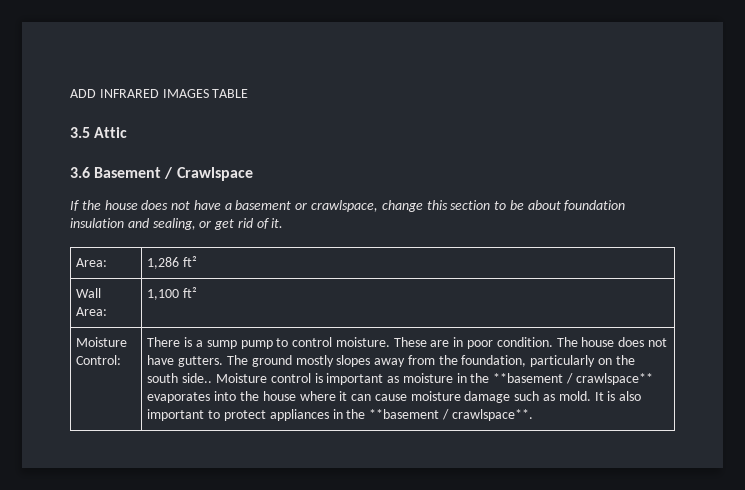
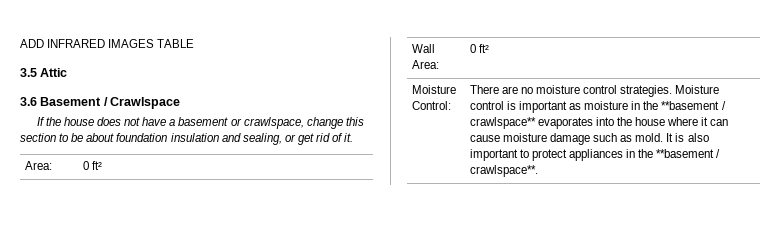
[147,257,180,269] 1,286 -> [82,161,89,170] 0
[147,289,180,300] 1,100 -> [469,44,476,53] 0
[184,337,667,349] [147,355,635,367] [147,373,213,383] is a sump pump to control moisture. These are in poor condition. The house does not have gutters. The ground mostly slopes away from the foundation, particularly on the south side.. -> [501,85,673,97] are no moisture control strategies.

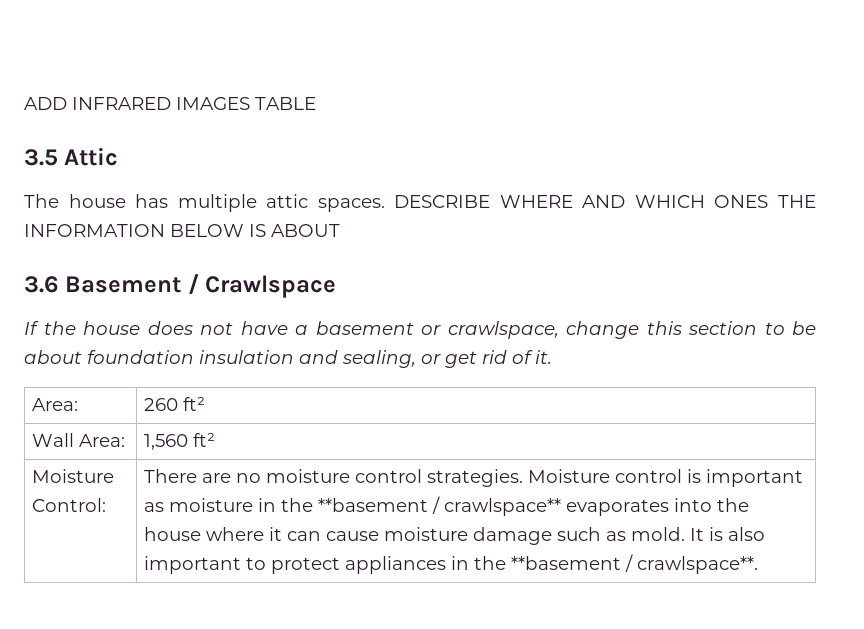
(68, 72) none -> [24,194,816,212] [24,224,340,237] // The house has multiple attic spaces. DESCRIBE WHERE AND WHICH ONES THE INFORMATION BELOW IS ABOUT
[82,161,89,170] 0 -> [143,398,178,411] 260
[469,44,476,53] 0 -> [143,434,188,450] 1,560

